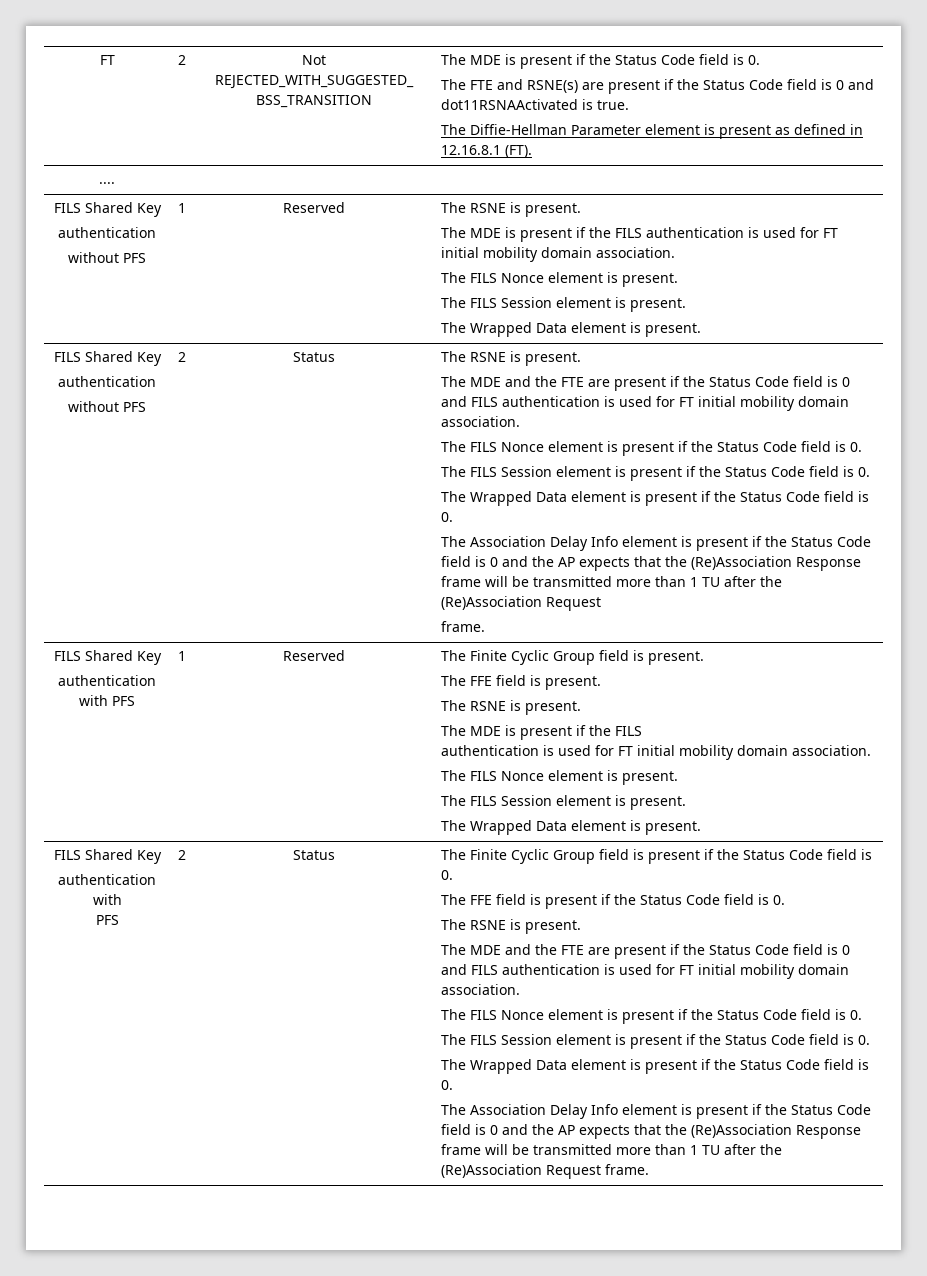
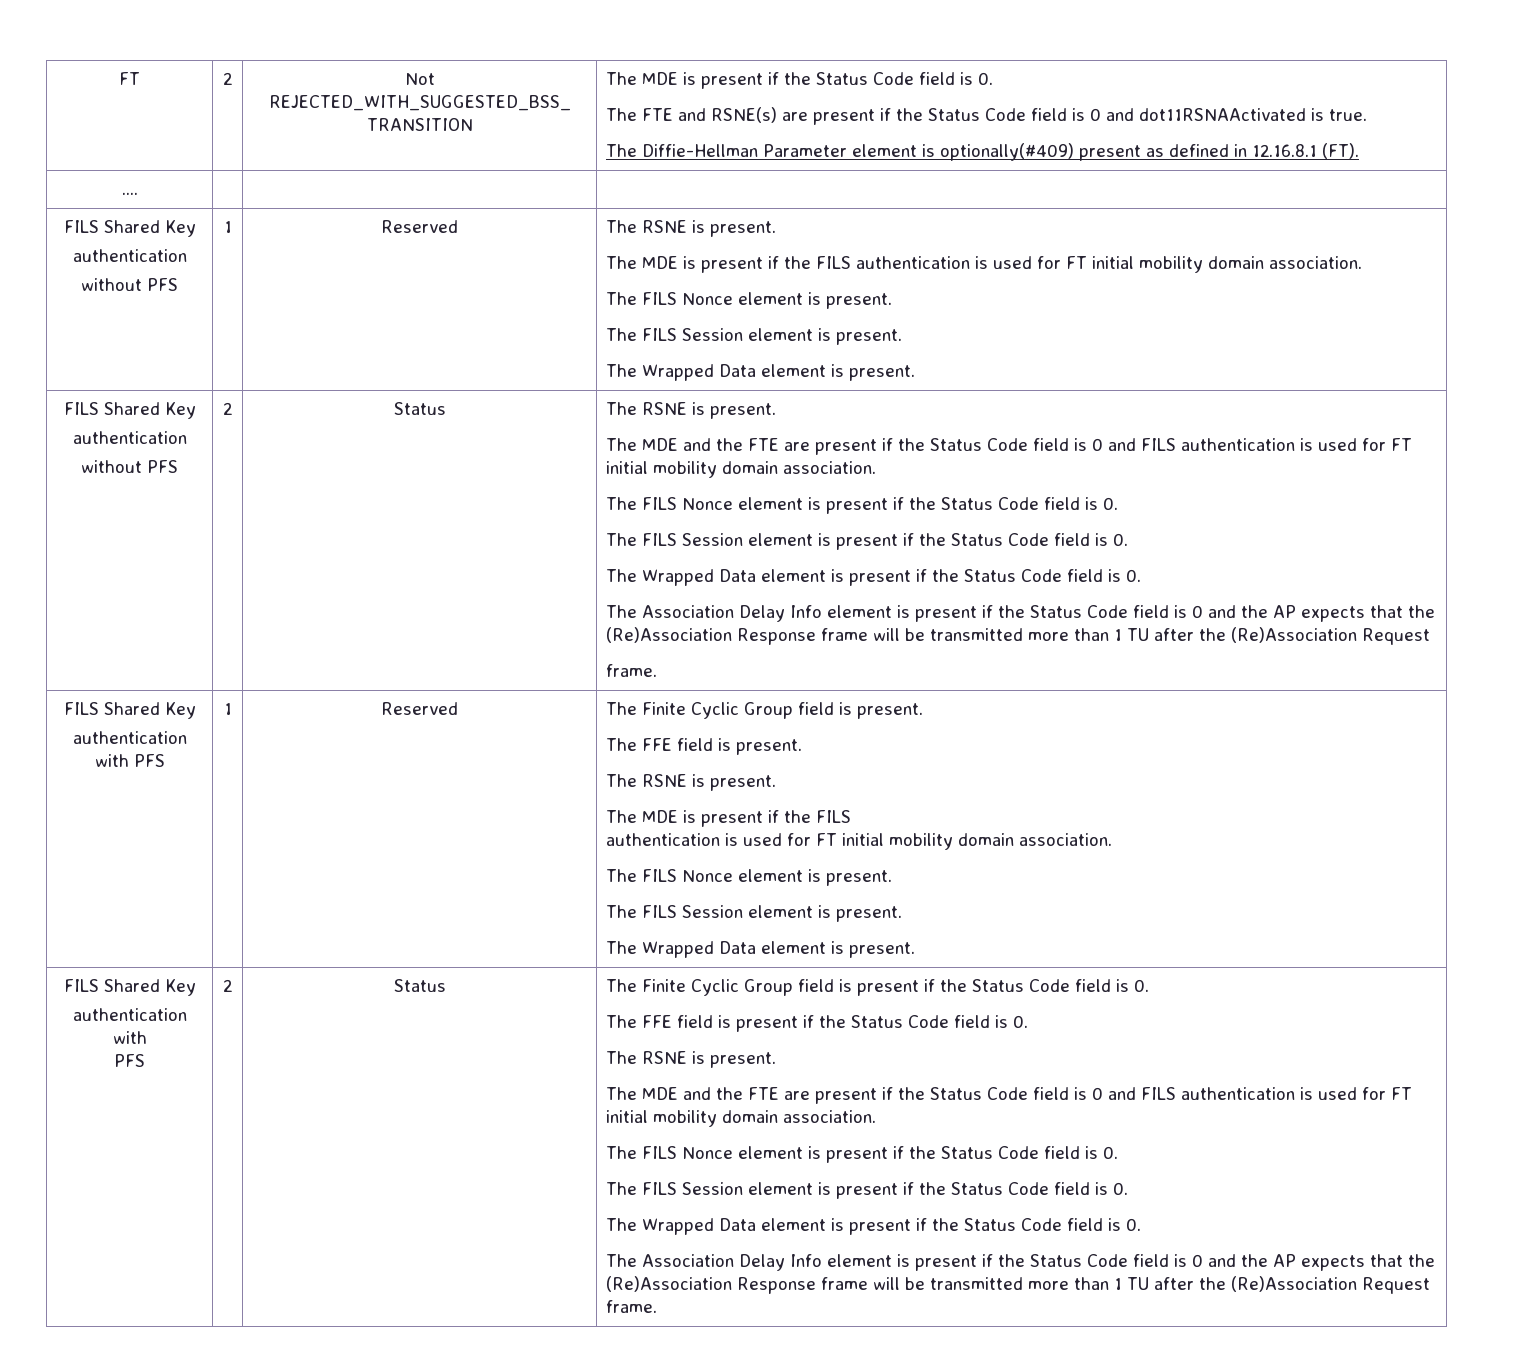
(716, 129) none -> [940,143,1075,161] optionally(#409)

